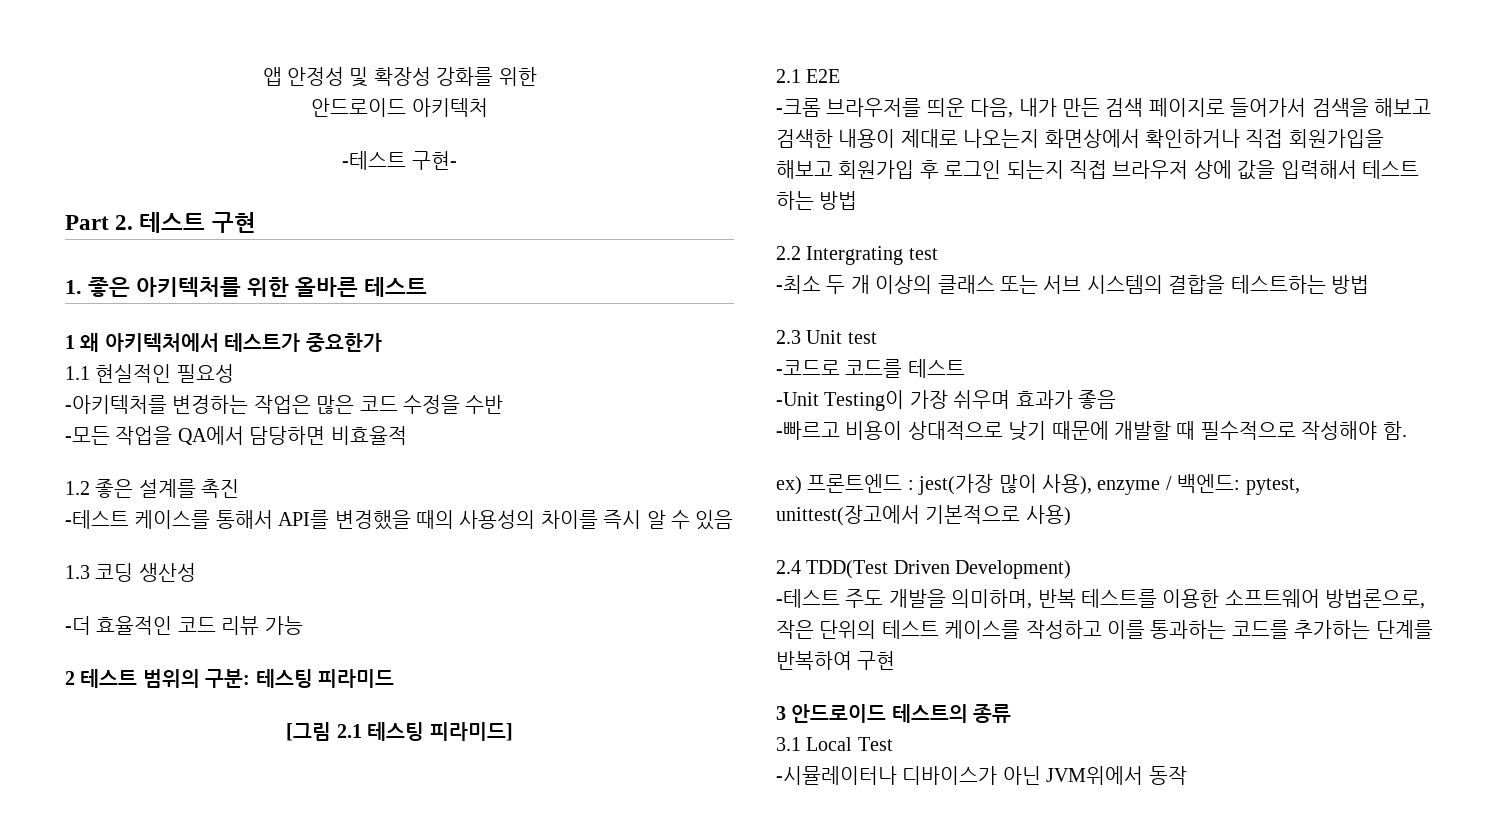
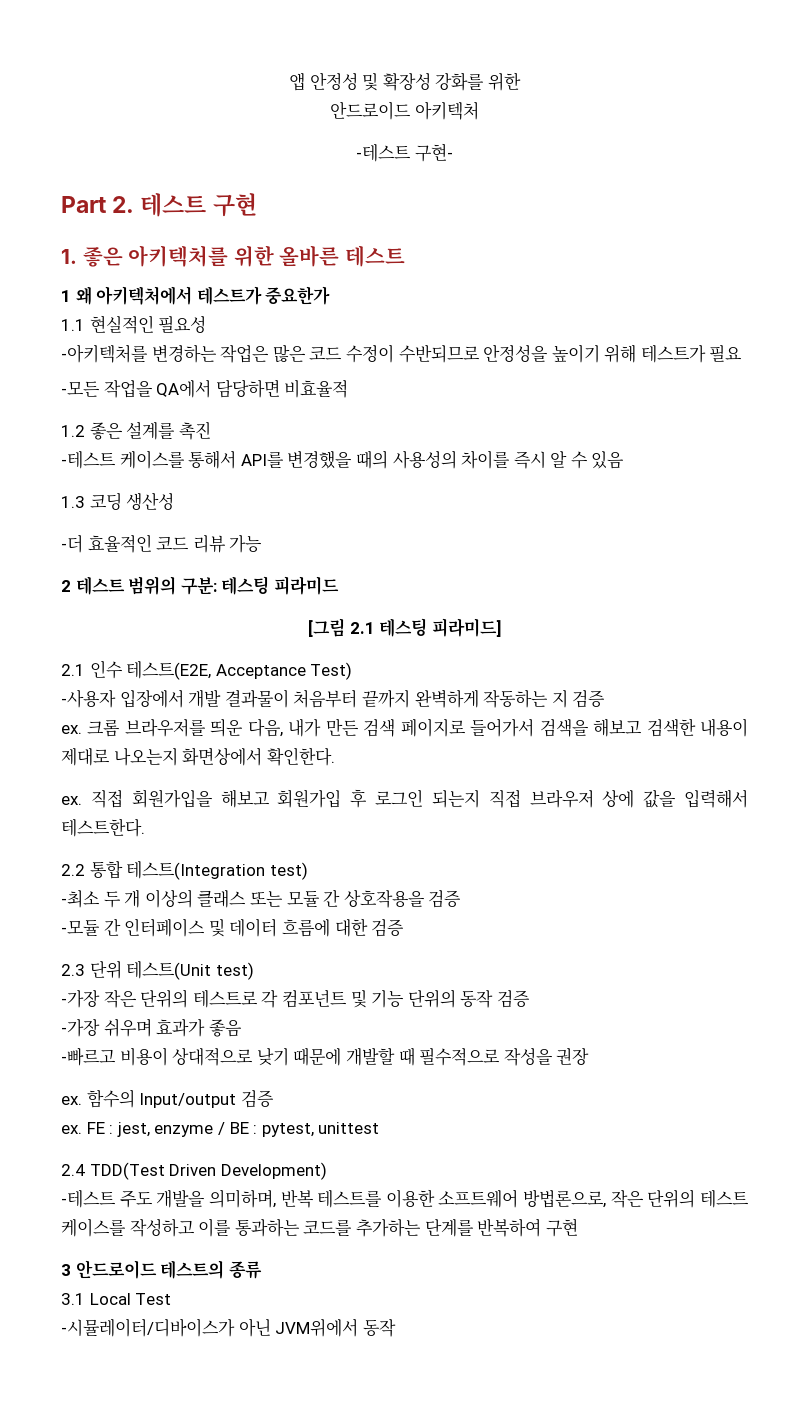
[403,395,504,414] 수정을 수반 -> [345,344,743,363] 수정이 수반되므로 안정성을 높이기 위해 테스트가 필요
[806,69,841,83] [776,98,821,117] E2E // -크롬 -> [89,660,353,680] [61,689,606,708] [61,719,121,737] 인수 테스트(E2E, Acceptance Test) // -사용자 입장에서 개발 결과물이 처음부터 끝까지 완벽하게 작동하는 지 검증 // ex. 크롬
[1145,129,1240,148] 확인하거나 -> [266,747,335,766] [61,796,82,805] 확인한다. // ex.
[1362,160,1419,179] [776,191,858,210] [776,246,938,265] 테스트 하는 방법 // 2.2 Intergrating test -> [61,818,145,837] [61,860,308,880] 테스트한다. // 2.2 통합 테스트(Integration test)
[1043,275,1369,294] [776,330,877,344] [776,359,965,378] [776,390,948,411] 서브 시스템의 결합을 테스트하는 방법 // 2.3 Unit test // -코드로 코드를 테스트 // -Unit Testing이 가장 -> [286,889,462,908] [61,918,405,937] [61,960,254,980] [61,989,530,1008] [61,1019,100,1037] 모듈 간 상호작용을 검증 // -모듈 간 인터페이스 및 데이터 흐름에 대한 검증 // 2.3 단위 테스트(Unit test) // -가장 작은 단위의 테스트로 각 컴포넌트 및 기능 단위의 동작 검증 // -가장
[1301,421,1407,440] [776,474,1300,495] [776,505,1071,526] 작성해야 함. // ex) 프론트엔드 : jest(가장 많이 사용), enzyme / 백엔드: pytest, unittest(장고에서 기본적으로 사용) -> [503,1048,590,1066] [61,1089,274,1108] [61,1122,380,1137] 작성을 권장 // ex. 함수의 Input/output 검증 // ex. FE : jest, enzyme / BE : pytest, unittest
[776,766,998,785] -시뮬레이터나 디바이스가 -> [61,1318,235,1337] -시뮬레이터/디바이스가

